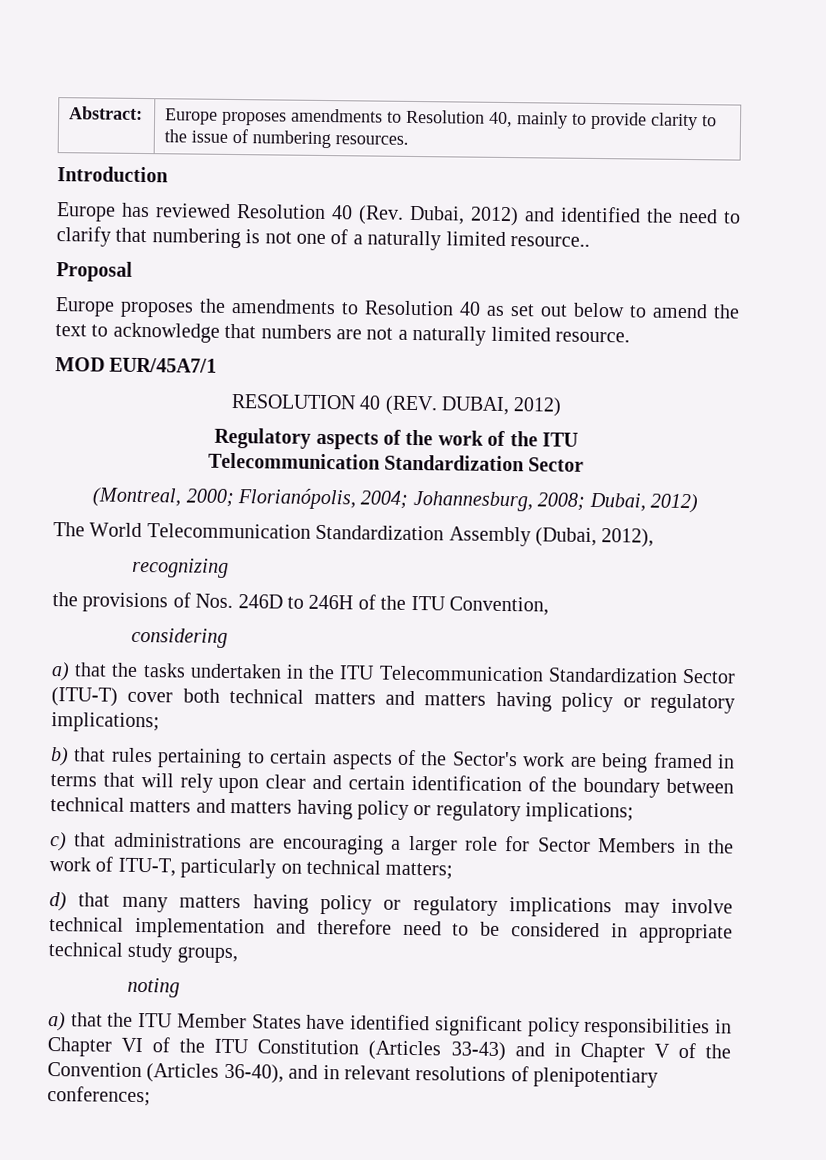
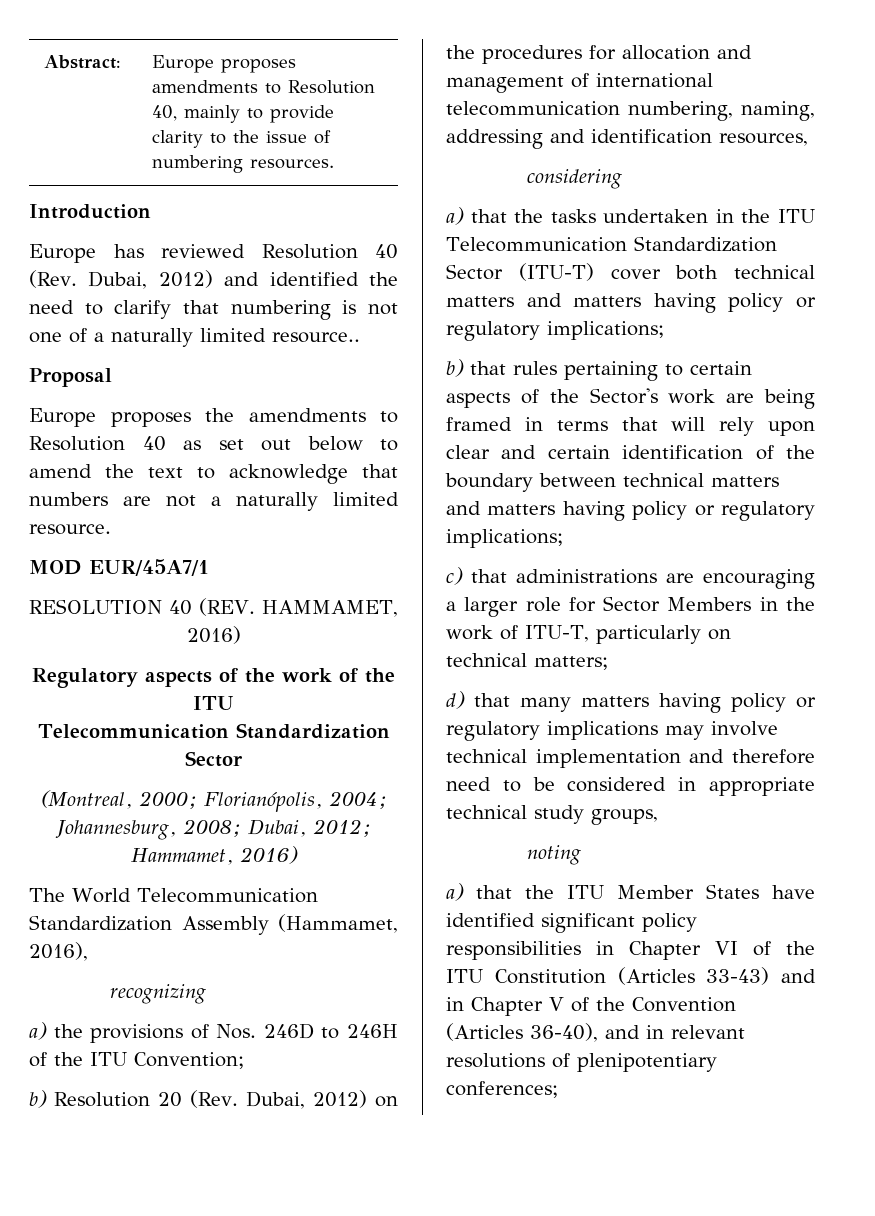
[440,396,563,417] DUBAI, 2012) -> [261,600,398,617] [186,626,241,644] HAMMAMET, 2016)
[649,493,698,514] 2012) -> [312,819,371,837] [130,846,298,865] 2012; Hammamet, 2016)
[535,527,655,548] (Dubai, 2012), -> [278,914,398,933] [29,942,88,961] (Hammamet, 2016),
(230, 567) none -> [29,1022,47,1040] a)
[448,596,549,616] Convention, -> [134,1052,244,1069] [29,1090,398,1109] [446,45,752,64] [446,73,713,93] [446,101,815,121] [446,129,808,149] Convention; // b) Resolution 20 (Rev. Dubai, 2012) on the procedures for allocation and management of international telecommunication numbering, naming, addressing and identification resources,

